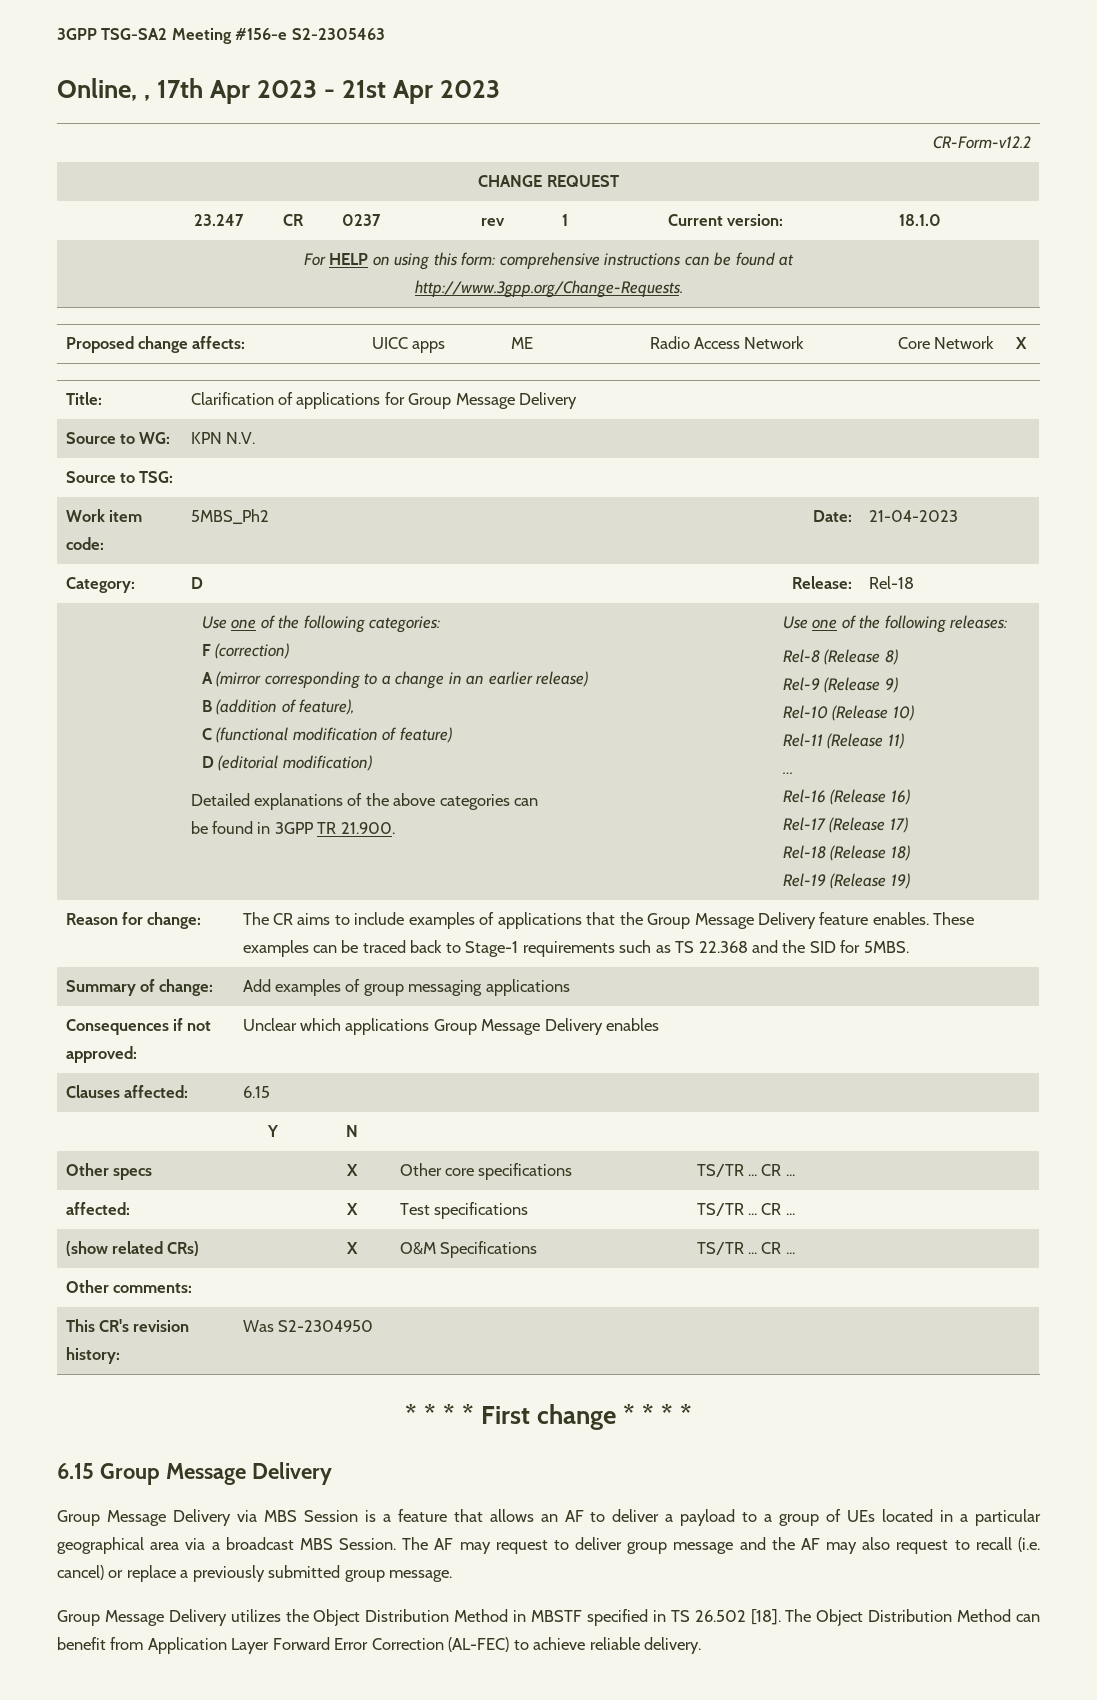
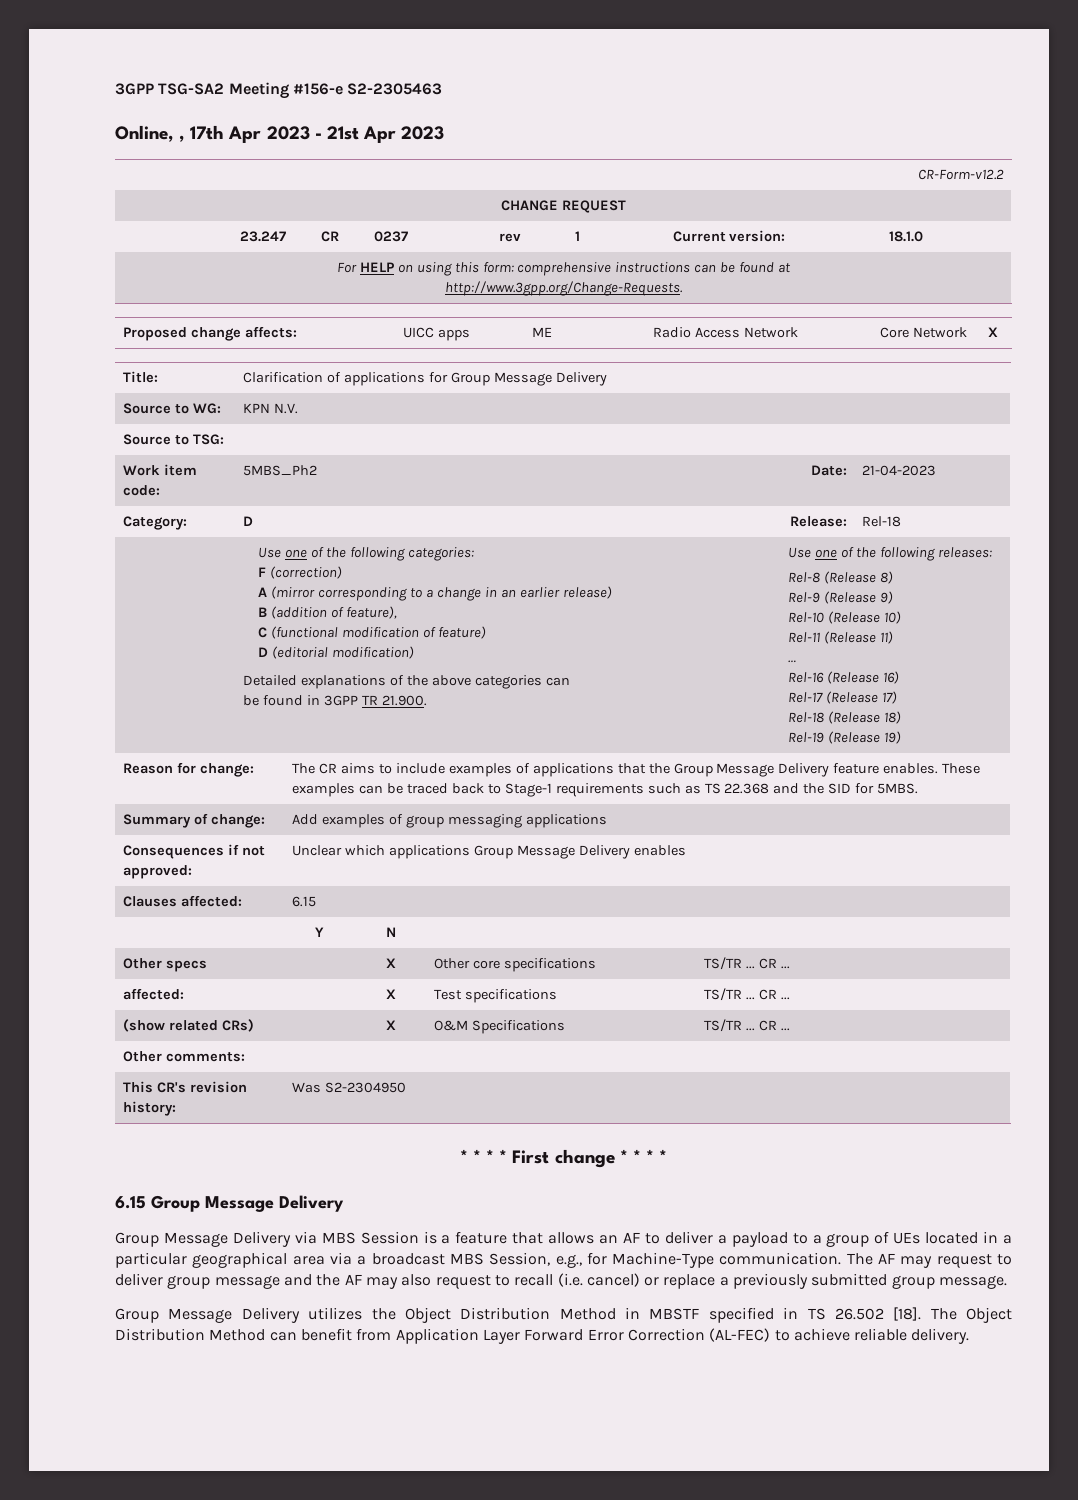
[339,1538,397,1550] Session. -> [489,1252,842,1268] Session, e.g., for Machine-Type communication.

